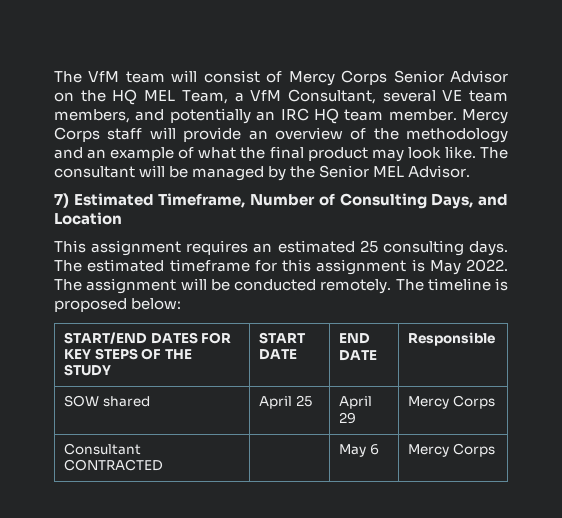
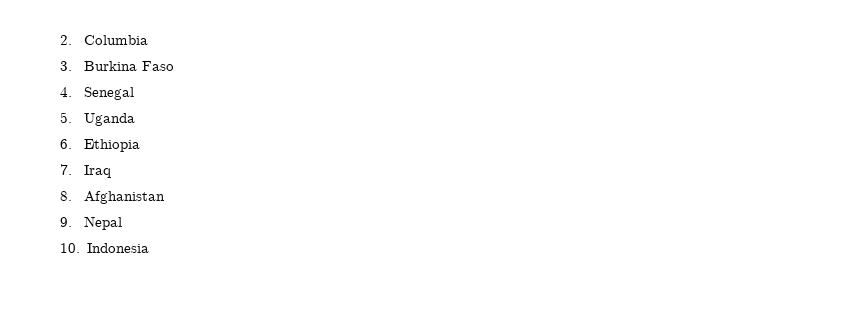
[54,70,509,86] [54,89,508,105] [54,108,508,124] [54,127,508,143] [54,146,509,162] [54,165,471,181] [54,193,509,209] [54,212,122,225] [54,240,509,256] [54,259,508,275] [54,278,508,294] [54,298,182,312] [63,332,232,344] [63,348,192,360] [63,364,111,376] [258,332,306,344] [258,349,297,360] [338,333,370,344] [338,350,377,361] [407,332,495,346] [63,395,150,407] [258,395,312,409] [338,396,372,409] [338,412,356,424] [407,395,495,409] [63,443,141,455] [63,459,163,471] [338,444,379,457] [407,443,495,457] The VfM team will consist of Mercy Corps Senior Advisor on the HQ MEL Team, a VfM Consultant, several VE team members, and potentially an IRC HQ team member. Mercy Corps staff will provide an overview of the methodology and an example of what the final product may look like. The consultant will be managed by the Senior MEL Advisor. // 7) Estimated Timeframe, Number of Consulting Days, and Location // This assignment requires an estimated 25 consulting days. The estimated timeframe for this assignment is May 2022. The assignment will be conducted remotely. The timeline is proposed below: // START/END DATES FOR KEY STEPS OF THE STUDY | START DATE | END DATE | Responsible // SOW shared | April 25 | April 29 | Mercy Corps // Consultant CONTRACTED | | May 6 | Mercy Corps -> [59,35,149,45] [59,61,175,71] [59,87,135,100] [59,112,136,126] [59,139,141,152] [59,164,112,178] [59,191,166,204] [59,216,123,230] [59,243,150,253] 2. Columbia // 3. Burkina Faso // 4. Senegal // 5. Uganda // 6. Ethiopia // 7. Iraq // 8. Afghanistan // 9. Nepal // 10. Indonesia

